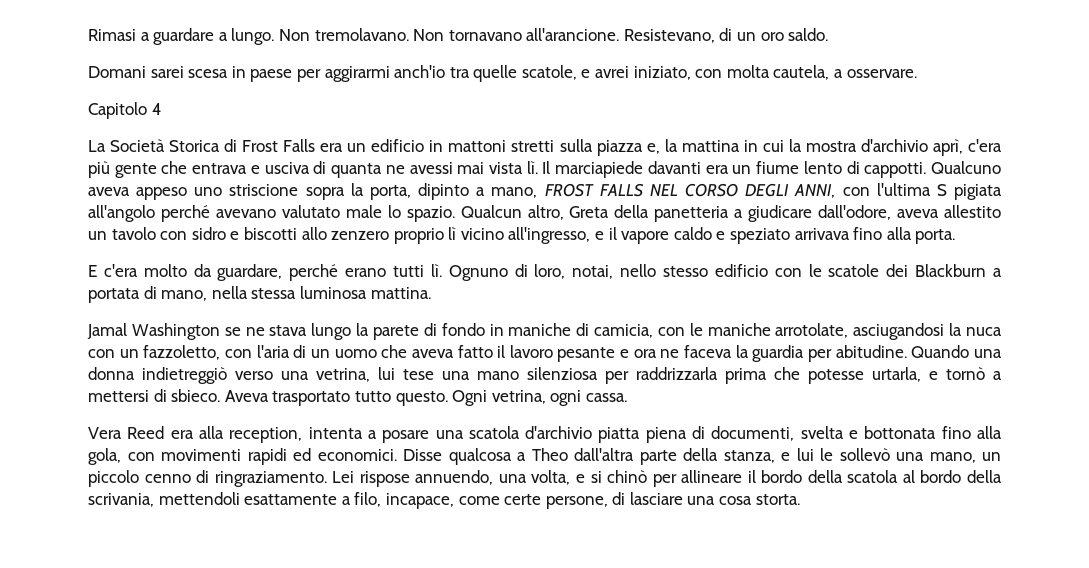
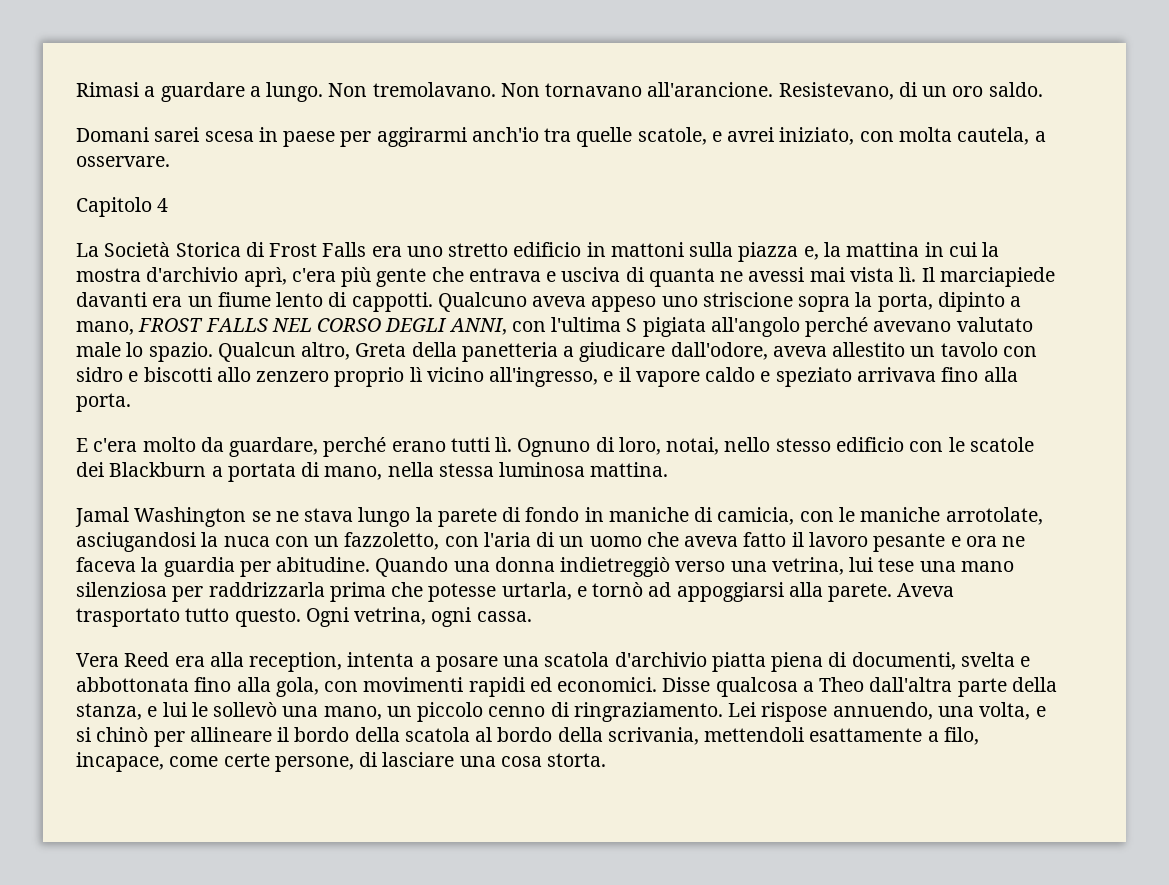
[347,143,367,152] un -> [406,243,509,257] uno stretto
[511,140,555,152] stretti -> (684, 249) none
[993,371,1002,380] [88,389,221,402] a mettersi di sbieco. -> [648,582,893,602] ad appoggiarsi alla parete.
[864,426,937,439] bottonata -> [76,677,189,692] abbottonata

